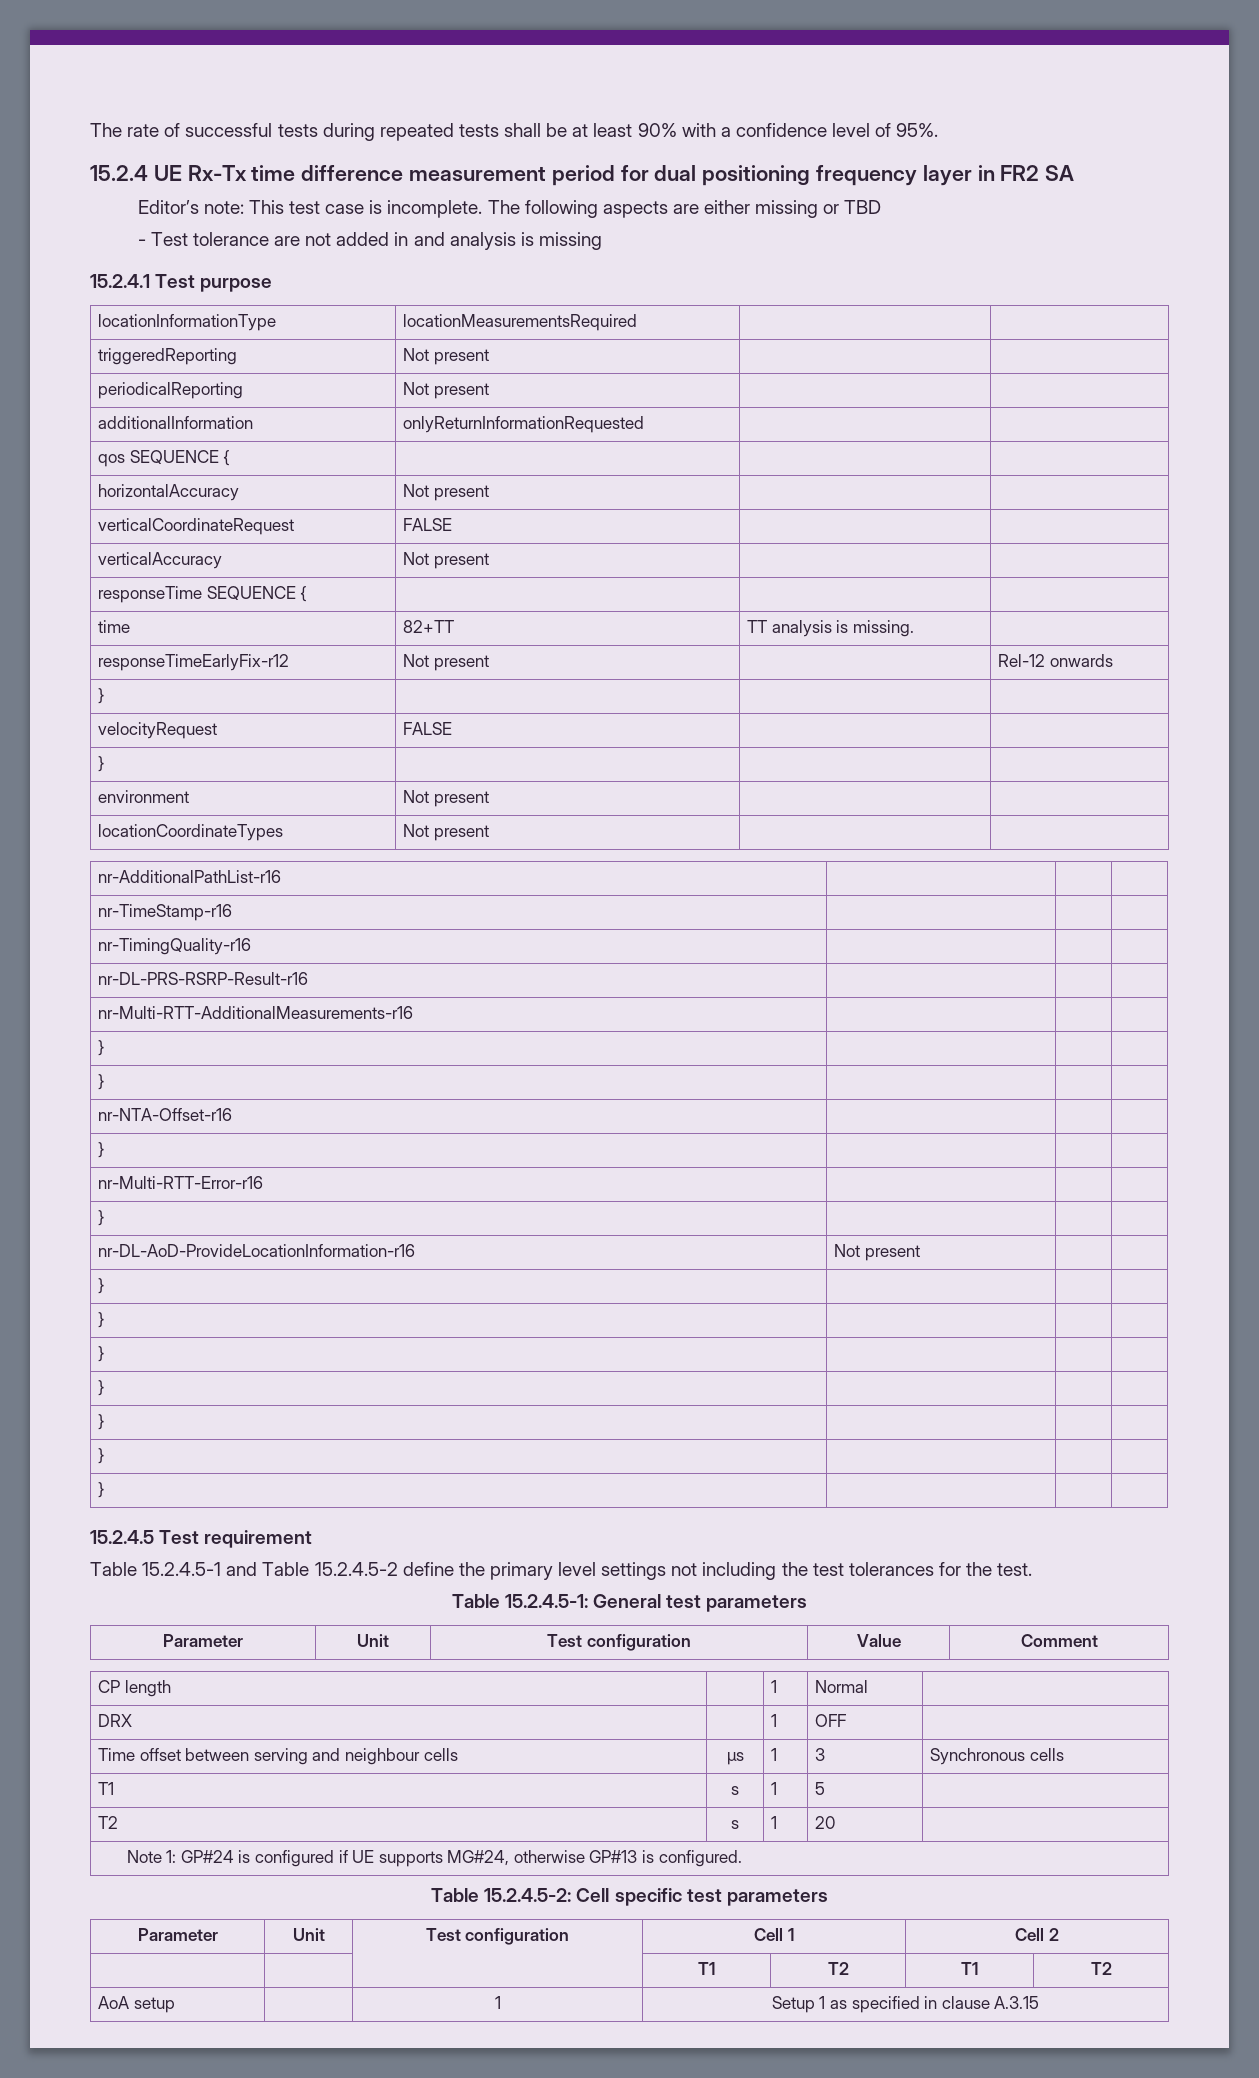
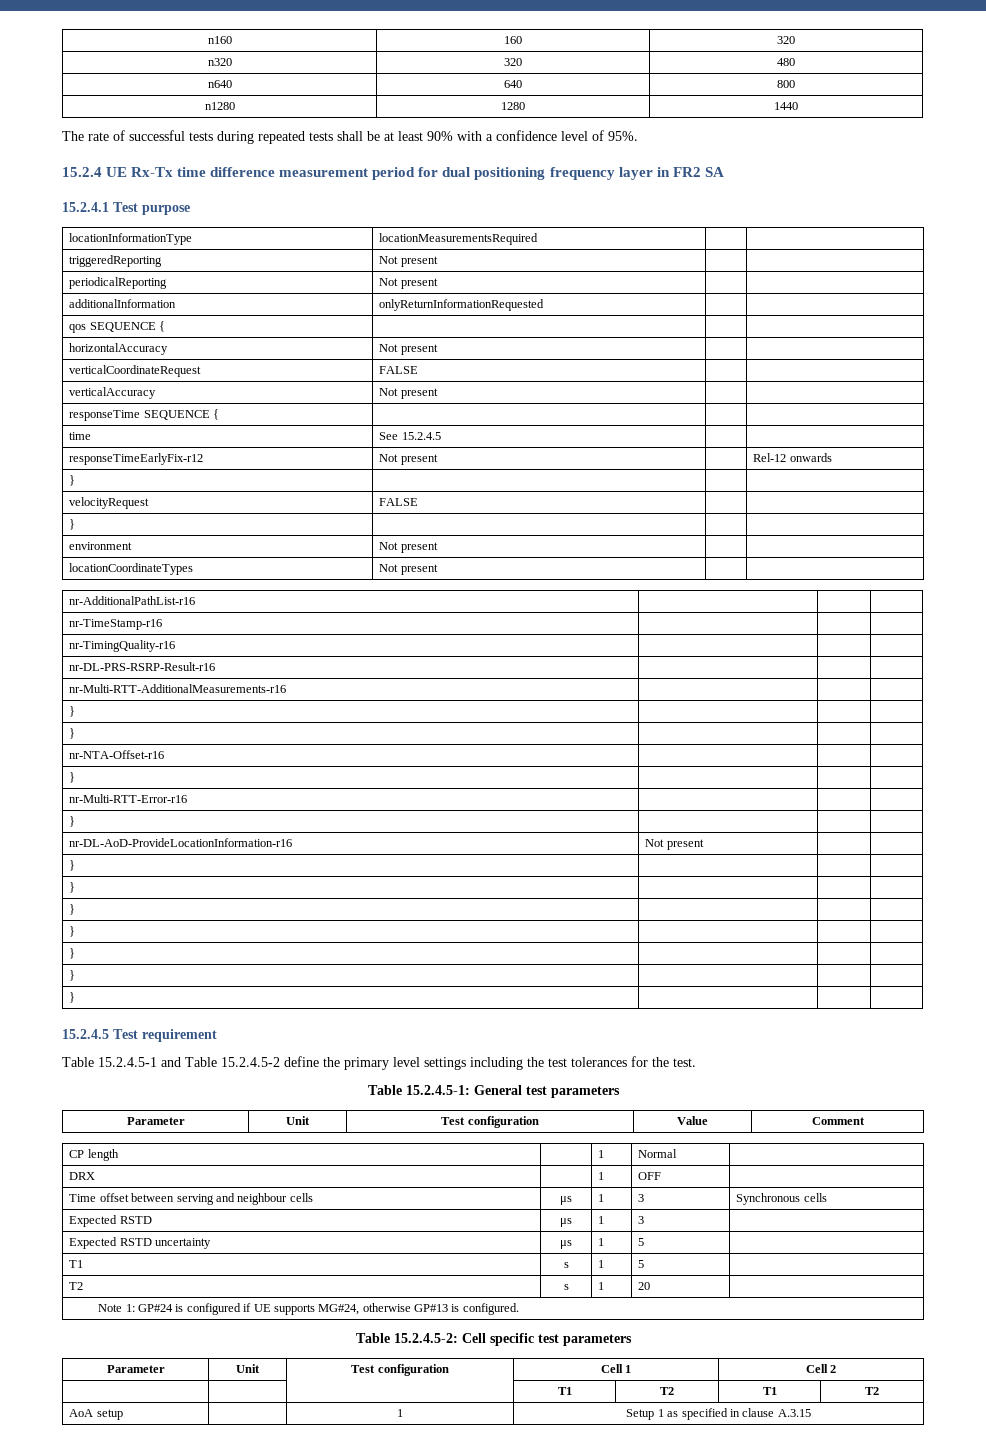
(90, 130) none -> [207,36,232,44] [504,36,522,44] [777,36,796,44] [207,58,232,66] [504,58,522,66] [777,58,796,66] [207,80,232,88] [504,80,522,88] [777,80,796,88] [204,102,235,110] [501,102,525,110] [774,102,799,110] n160 | 160 | 320 // n320 | 320 | 480 // n640 | 640 | 800 // n1280 | 1280 | 1440 //
[137,200,882,218] [137,232,602,250] // Editor’s note: This test case is incomplete. The following aspects are either missing or TBD // - Test tolerance are not added in and analysis is missing -> (724, 172) none
[403,620,455,633] [747,620,914,637] 82+TT | TT analysis is missing. -> [379,432,441,440] See 15.2.4.5 |
[671,1563,698,1576] not -> (466, 1063) none
(1064, 1754) none -> [69,1215,152,1227] [560,1218,572,1227] [598,1216,605,1224] [638,1216,645,1224] [69,1237,212,1249] [560,1240,572,1249] [598,1238,605,1246] [638,1238,645,1246] // Expected RSTD | μs | 1 | 3 | // Expected RSTD uncertainty | μs | 1 | 5 |

